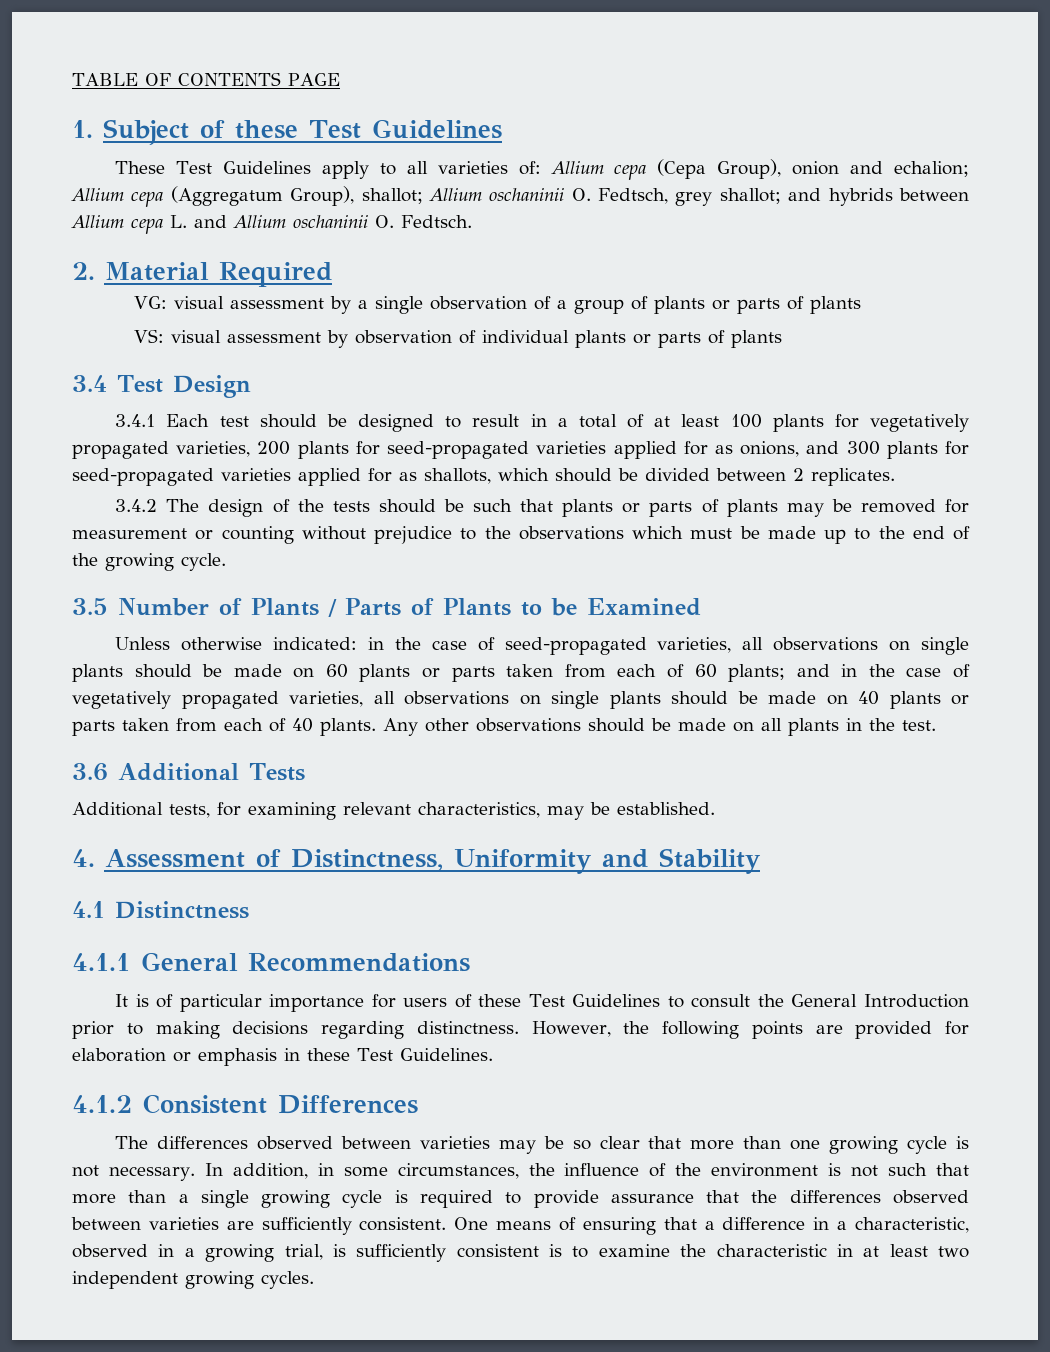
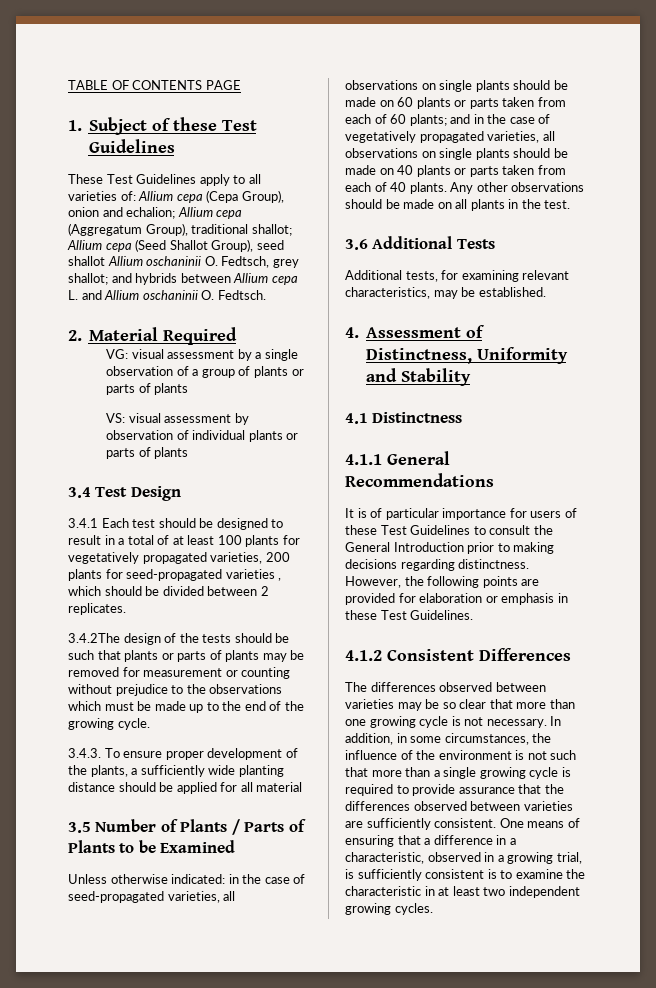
(355, 196) none -> [191,224,249,234] traditional
(482, 194) none -> [105,239,284,252] [68,256,143,266] cepa (Seed Shallot Group), seed shallot Allium
[613,441,969,459] [72,468,491,486] applied for as onions, and 300 plants for seed-propagated varieties applied for as shallots, -> [278,578,282,581] ,
[115,499,200,512] 3.4.2 The -> [68,633,120,643] 3.4.2The
(226, 562) none -> [68,748,298,760] [68,765,284,777] [68,782,303,794] // 3.4.3. To ensure proper development of the plants, a sufficiently wide planting distance should be applied for all material

